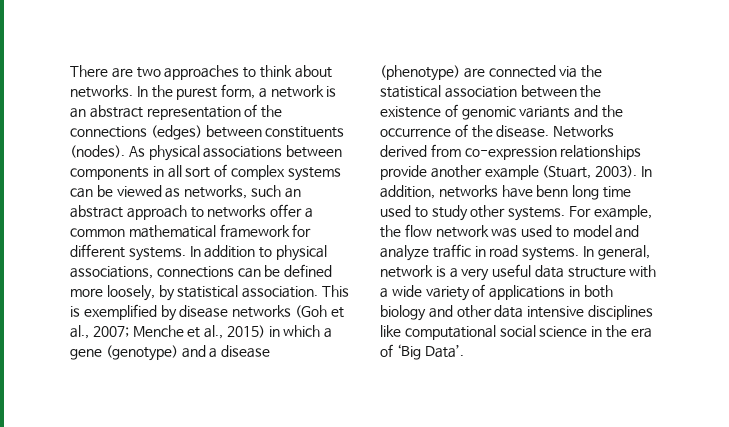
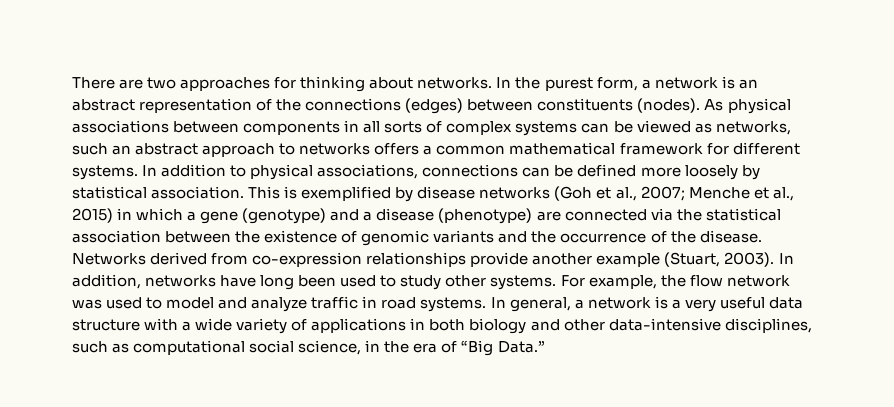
[243,65,292,78] to think -> [274,76,366,92] for thinking
[185,167,211,178] sort -> [384,121,423,133] sorts
[270,204,303,217] offer -> [374,143,420,155] offers
[106,285,155,301] loosely, -> [684,165,738,180] loosely
[536,185,631,200] benn long time -> [260,275,337,290] long been
(650, 252) none -> [574,299,584,309] a
[494,305,653,320] [380,325,401,337] data intensive disciplines like -> [608,318,812,333] [72,341,130,353] data-intensive disciplines, such as
[539,326,588,337] science -> [298,340,362,355] science,
[396,344,464,360] ‘Big Data’. -> [461,340,545,356] “Big Data.”

